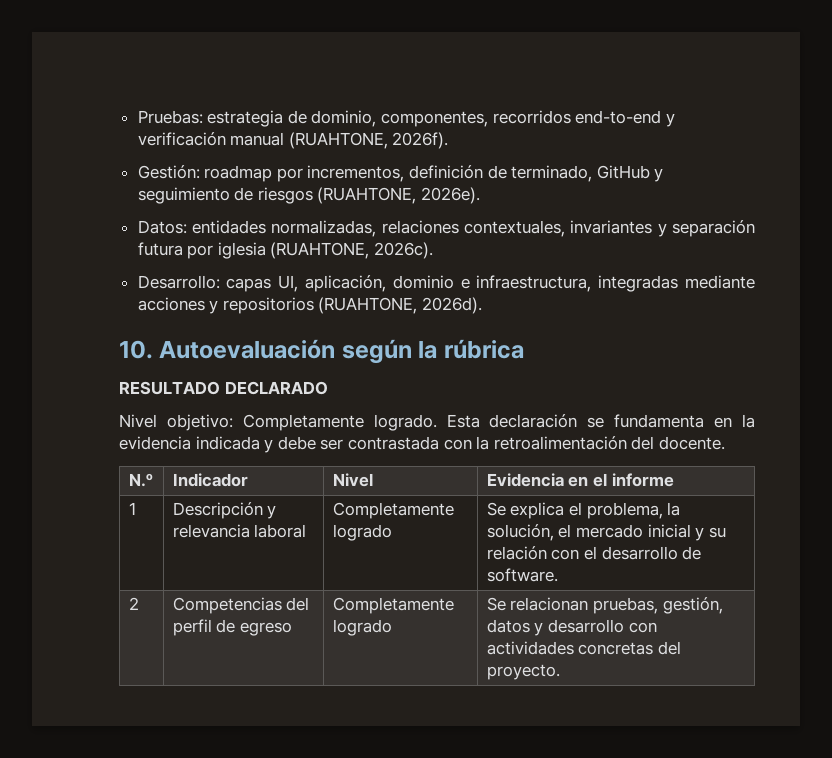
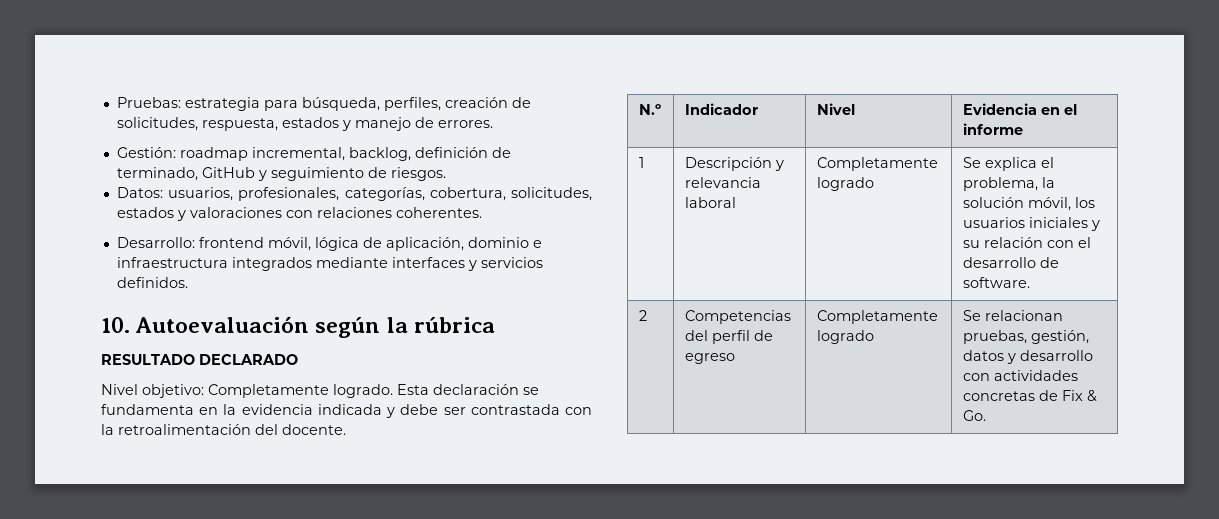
[287,110,675,127] [137,132,449,149] de dominio, componentes, recorridos end-to-end y verificación manual (RUAHTONE, 2026f). -> [263,97,531,111] [116,117,493,131] para búsqueda, perfiles, creación de solicitudes, respuesta, estados y manejo de errores.
[276,165,405,182] por incrementos, -> [251,147,411,161] incremental, backlog,
[257,187,481,204] [137,220,755,237] [137,242,434,259] [137,275,755,292] [137,297,483,314] riesgos (RUAHTONE, 2026e). // Datos: entidades normalizadas, relaciones contextuales, invariantes y separación futura por iglesia (RUAHTONE, 2026c). // Desarrollo: capas UI, aplicación, dominio e infraestructura, integradas mediante acciones y repositorios (RUAHTONE, 2026d). -> [390,167,446,181] [116,187,592,201] [116,207,482,221] [116,237,542,251] [116,257,543,271] [116,277,188,288] riesgos. // Datos: usuarios, profesionales, categorías, cobertura, solicitudes, estados y valoraciones con relaciones coherentes. // Desarrollo: frontend móvil, lógica de aplicación, dominio e infraestructura integrados mediante interfaces y servicios definidos.
[486,524,691,541] solución, el mercado inicial -> [962,197,1095,211] [962,217,1088,228] solución móvil, los usuarios iniciales
[657,641,681,655] [486,664,560,680] del proyecto. -> [1038,390,1097,402] [962,410,986,421] de Fix & Go.

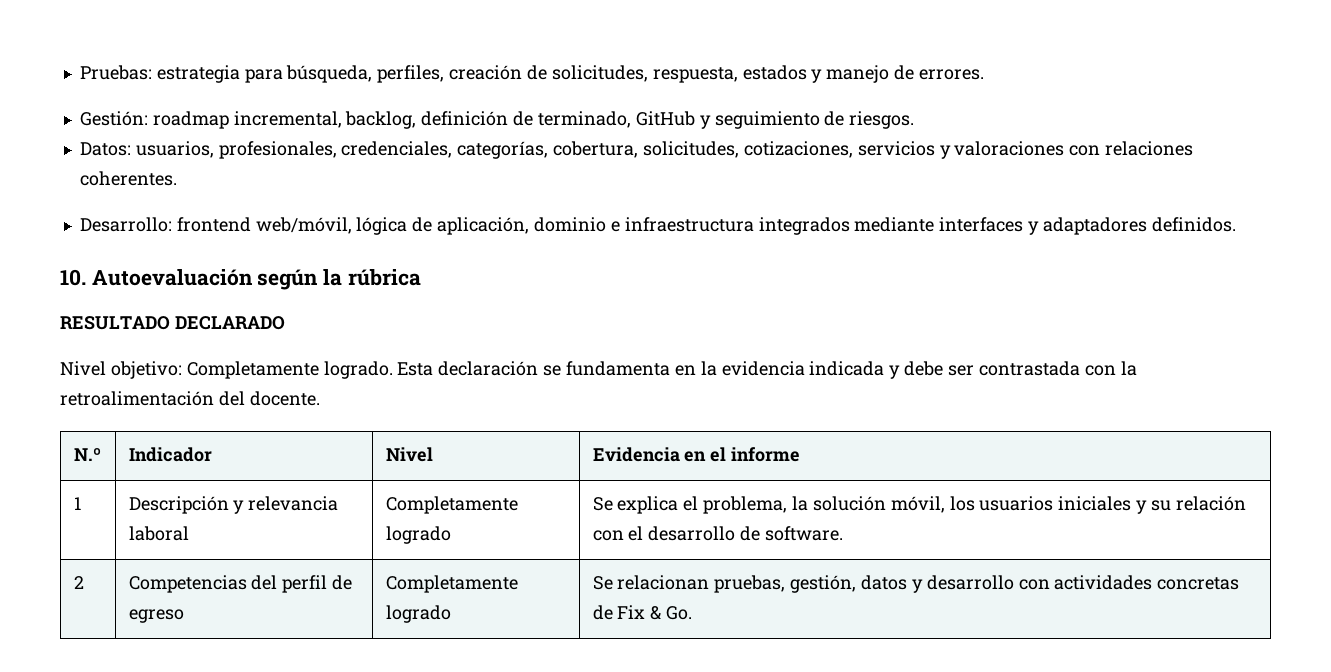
(340, 194) none -> [341,141,453,158] credenciales,
[116,207,174,218] estados -> [743,141,935,158] cotizaciones, servicios
[267,237,311,251] móvil, -> [255,217,352,234] web/móvil,
[480,257,543,268] servicios -> [1042,217,1147,235] adaptadores

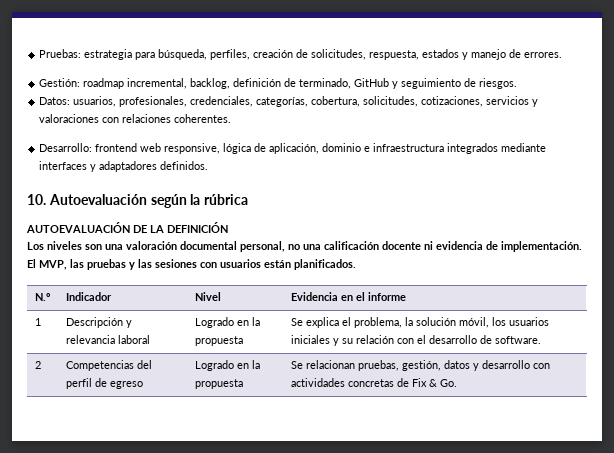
[255,217,352,234] web/móvil, -> [140,143,221,154] web responsive,
[60,316,285,330] [60,361,1137,379] [60,391,320,406] RESULTADO DECLARADO // Nivel objetivo: Completamente logrado. Esta declaración se fundamenta en la evidencia indicada y debe ser contrastada con la retroalimentación del docente. -> [26,222,228,233] [27,241,582,252] [27,259,356,270] AUTOEVALUACIÓN DE LA DEFINICIÓN // Los niveles son una valoración documental personal, no una calificación docente ni evidencia de implementación. El MVP, las pruebas y las sesiones con usuarios están planificados.
[385,496,518,514] [385,526,451,544] Completamente logrado -> [194,317,260,328] [194,336,243,346] Logrado en la propuesta
[385,575,518,593] [385,605,451,623] Completamente logrado -> [194,360,260,371] [194,379,243,389] Logrado en la propuesta

